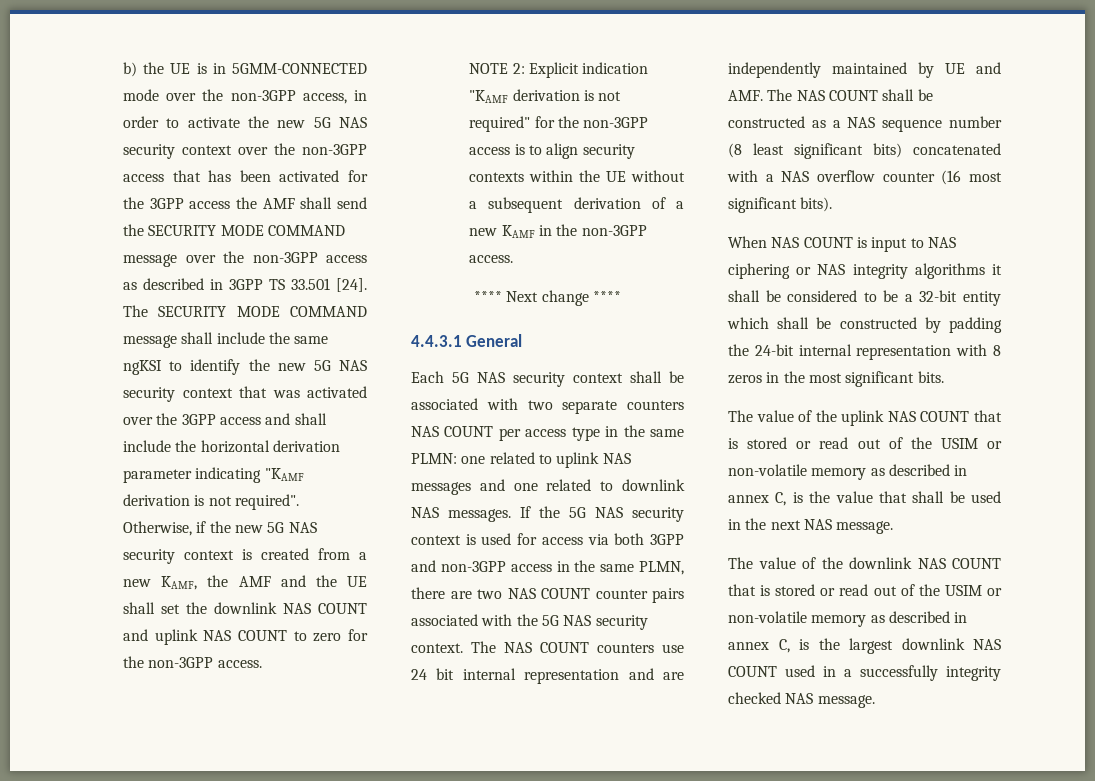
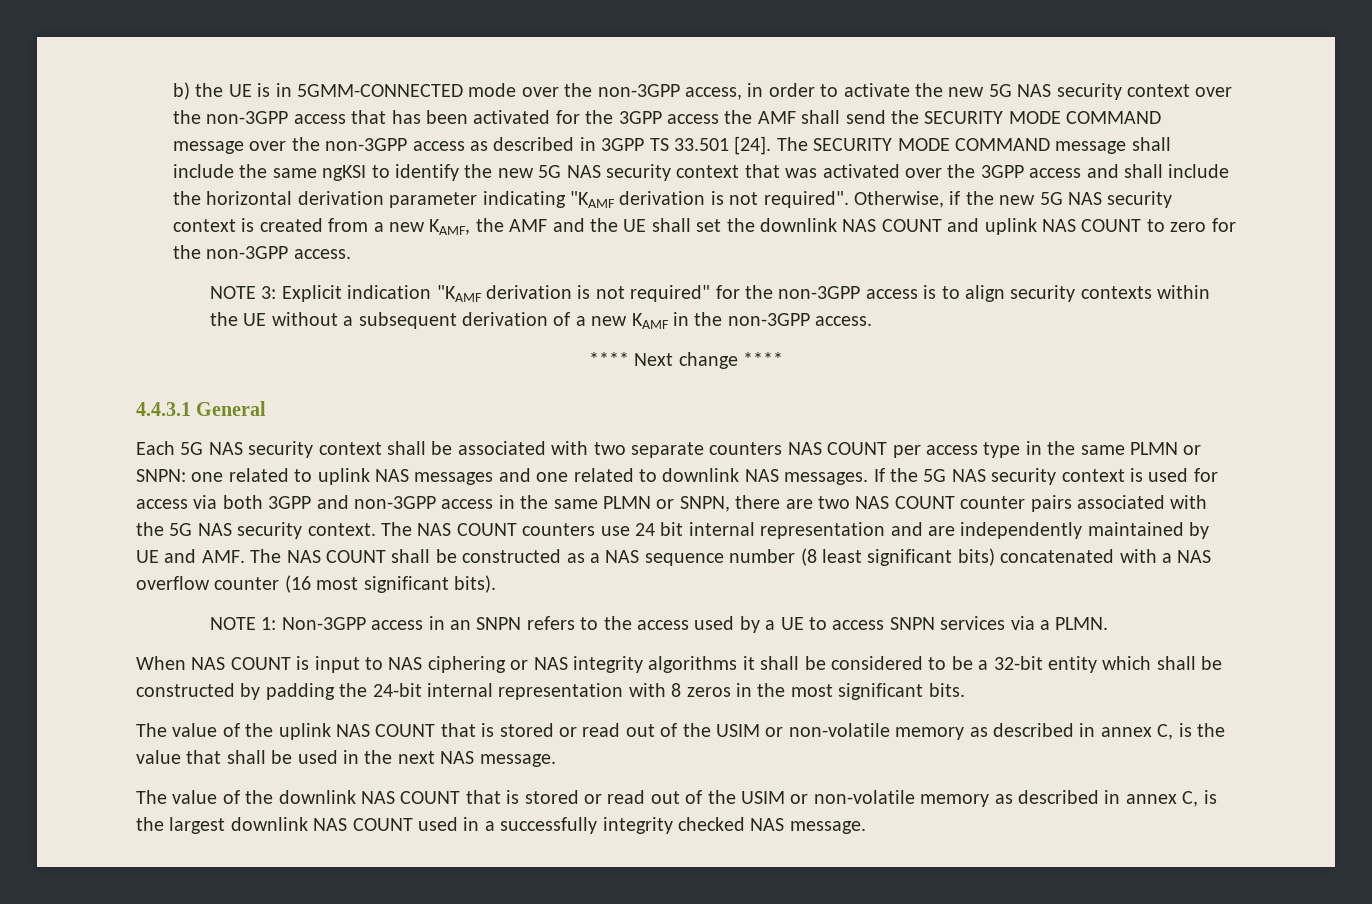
[512,63,525,74] 2: -> [261,286,277,299] 3:
[411,453,457,464] PLMN: -> [1129,442,1202,455] [136,469,186,482] PLMN or SNPN:
[639,561,684,575] PLMN, -> [602,496,730,512] PLMN or SNPN,
(833, 204) none -> [209,616,1109,633] // NOTE 1: Non-3GPP access in an SNPN refers to the access used by a UE to access SNPN services via a PLMN.

